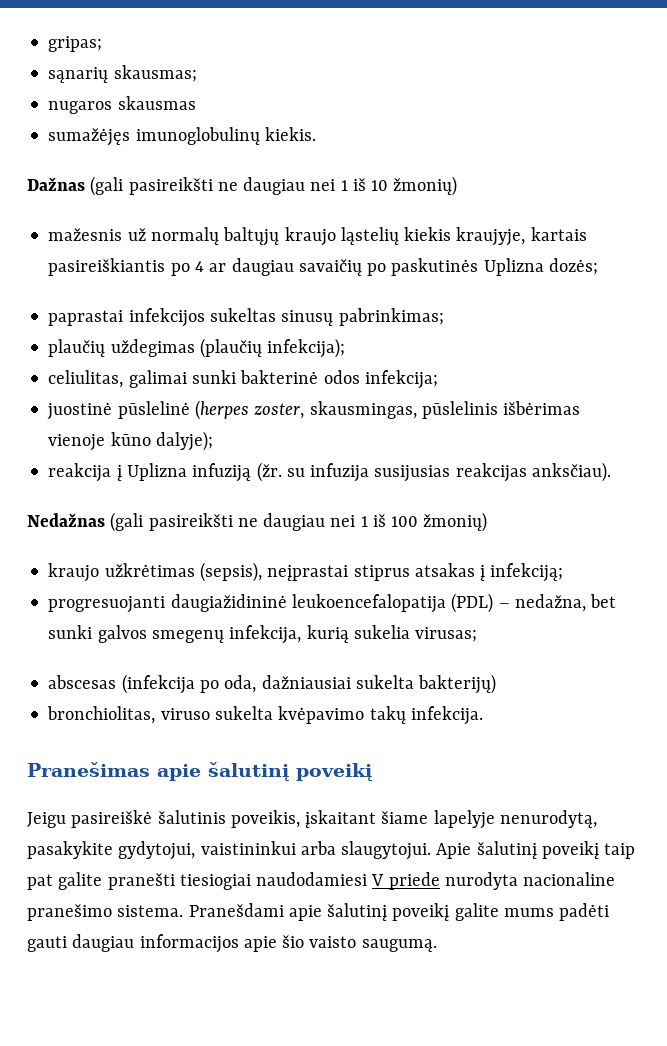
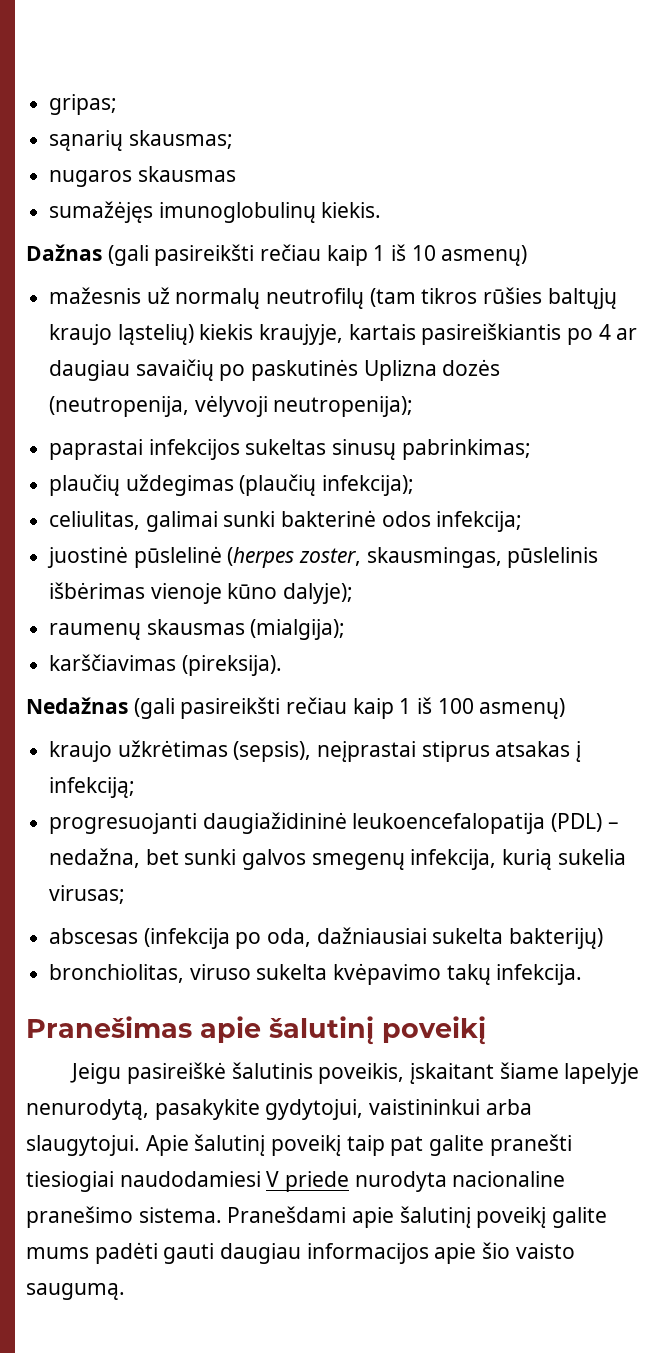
[217,177,336,195] ne daugiau nei -> [260,244,368,266] rečiau kaip
[393,176,458,196] žmonių) -> [441,245,528,266] asmenų)
(219, 236) none -> [266,287,543,309] neutrofilų (tam tikros rūšies
[340,227,399,245] ląstelių -> [117,324,194,345] ląstelių)
[548,258,598,275] dozės; -> [442,359,501,376] [49,395,414,417] dozės (neutropenija, vėlyvoji neutropenija);
[48,462,611,482] reakcija į Uplizna infuziją (žr. su infuzija susijusias reakcijas anksčiau). -> [49,619,346,640] [49,654,282,676] raumenų skausmas (mialgija); // karščiavimas (pireksija).
[237,513,356,531] ne daugiau nei -> [286,697,394,719] rečiau kaip
[423,512,488,532] žmonių) -> [479,698,566,719] asmenų)

